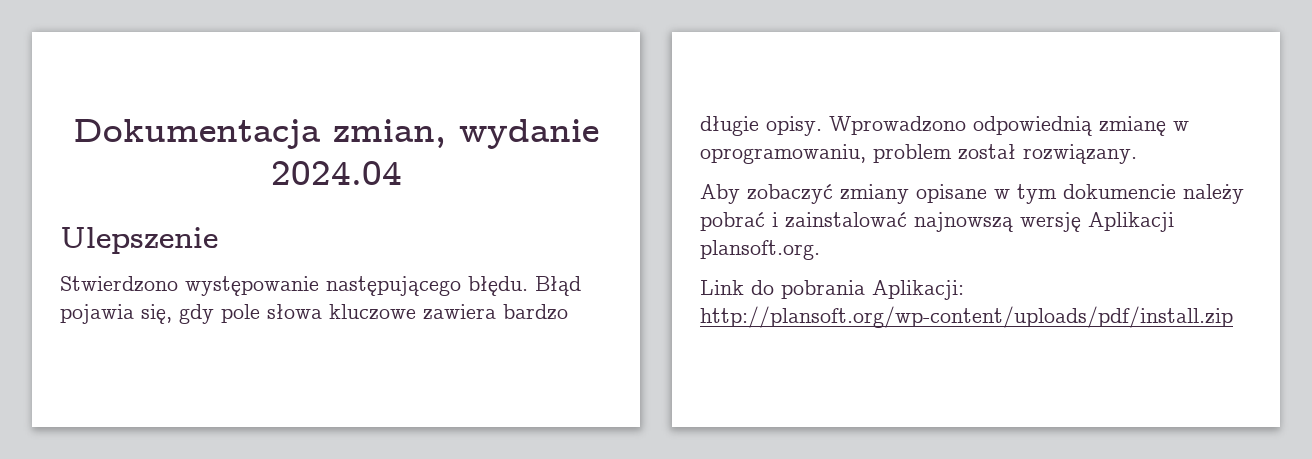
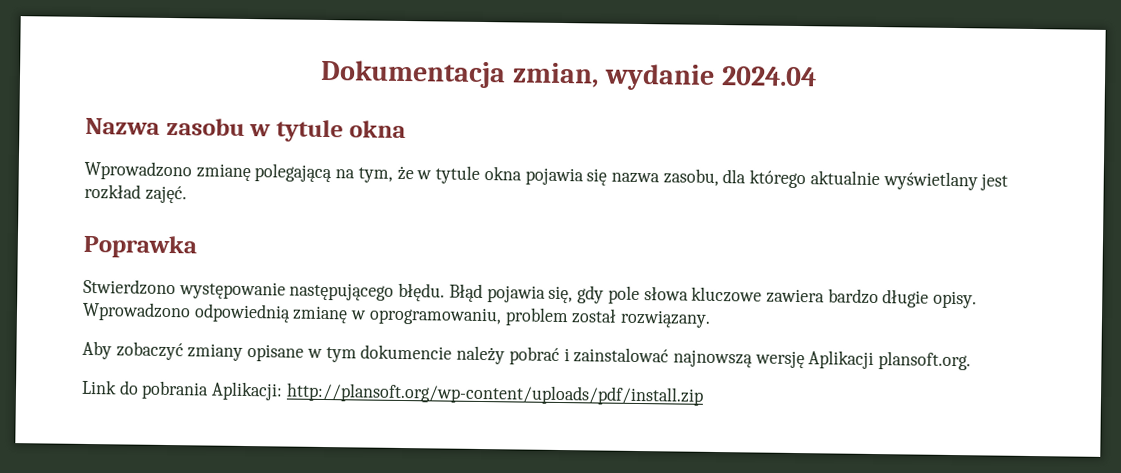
[60,227,218,254] Ulepszenie -> [85,117,407,143] [84,160,1009,191] [84,183,187,204] [83,234,197,259] Nazwa zasobu w tytule okna // Wprowadzono zmianę polegającą na tym, że w tytule okna pojawia się nazwa zasobu, dla którego aktualnie wyświetlany jest rozkład zajęć. // Poprawka

